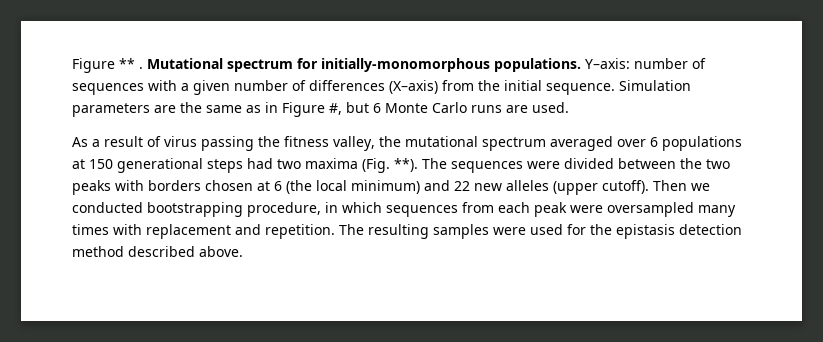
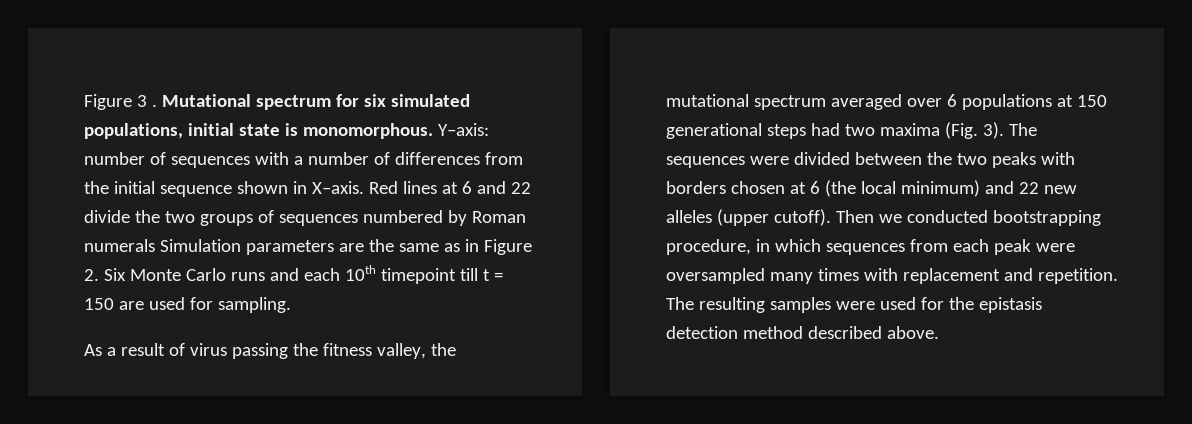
[72,58,135,73] Figure ** -> [84,94,147,110] Figure 3
[321,58,581,72] initially-monomorphous populations. -> [363,94,470,107] [84,123,433,139] six simulated populations, initial state is monomorphous.
[193,80,230,95] given -> (303, 160) none
[389,80,438,94] (X–axis) -> (480, 158) none
[546,83,615,95] sequence. -> [159,181,531,197] [84,210,526,226] [84,239,155,252] sequence shown in X–axis. Red lines at 6 and 22 divide the two groups of sequences numbered by Roman numerals
[329,102,569,115] #, but 6 Monte Carlo runs are used. -> [84,265,503,284] [84,297,291,313] 2. Six Monte Carlo runs and each 10th timepoint till t = 150 are used for sampling.
[394,158,418,172] **). -> [982,122,1004,139] 3).

